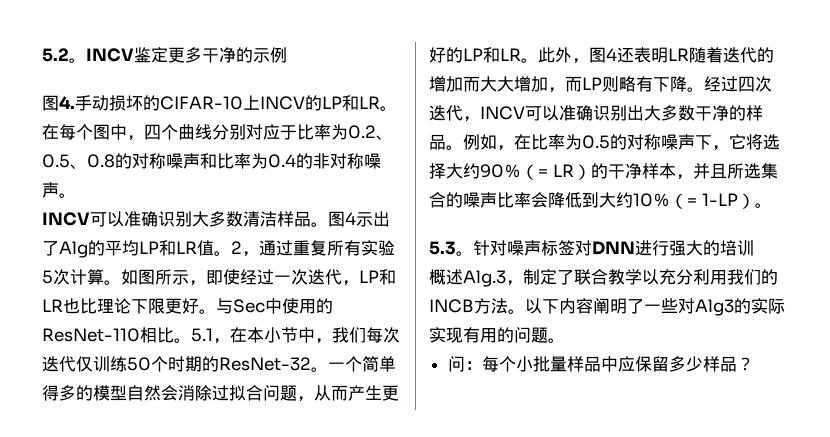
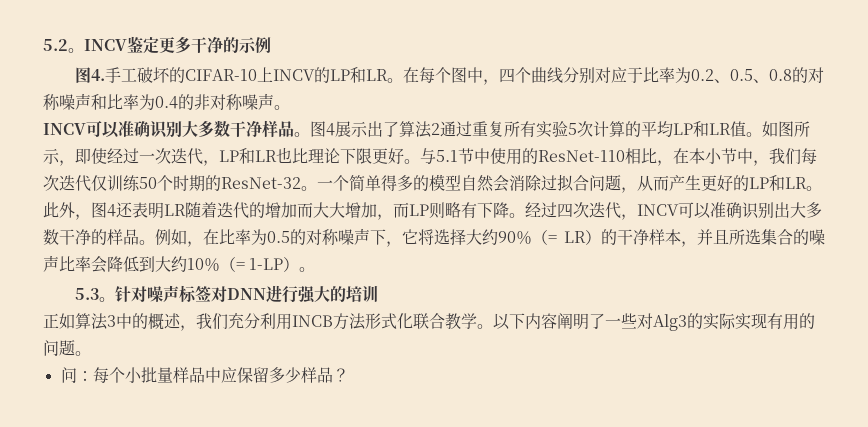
[92,95,126,111] 动损 -> [120,67,153,83] 工破
[243,211,277,227] 清洁 -> [230,120,262,137] 干净
[356,211,390,227] [42,240,259,258] 示出了Alg的平均LP和LR值。2， -> [335,121,440,138] 展示出了算法2
(104, 277) none -> [625,121,746,138] 的平均LP和LR值
[233,299,265,313] Sec -> [436,148,474,164] 5.1节
[174,328,213,343] 。5.1 -> (657, 156) none
[429,269,778,287] [429,298,508,314] 概述Alg.3，制定了联合教学以充分利用我们的INCB方法 -> [43,313,477,331] 正如算法3中的概述，我们充分利用INCB方法形式化联合教学

